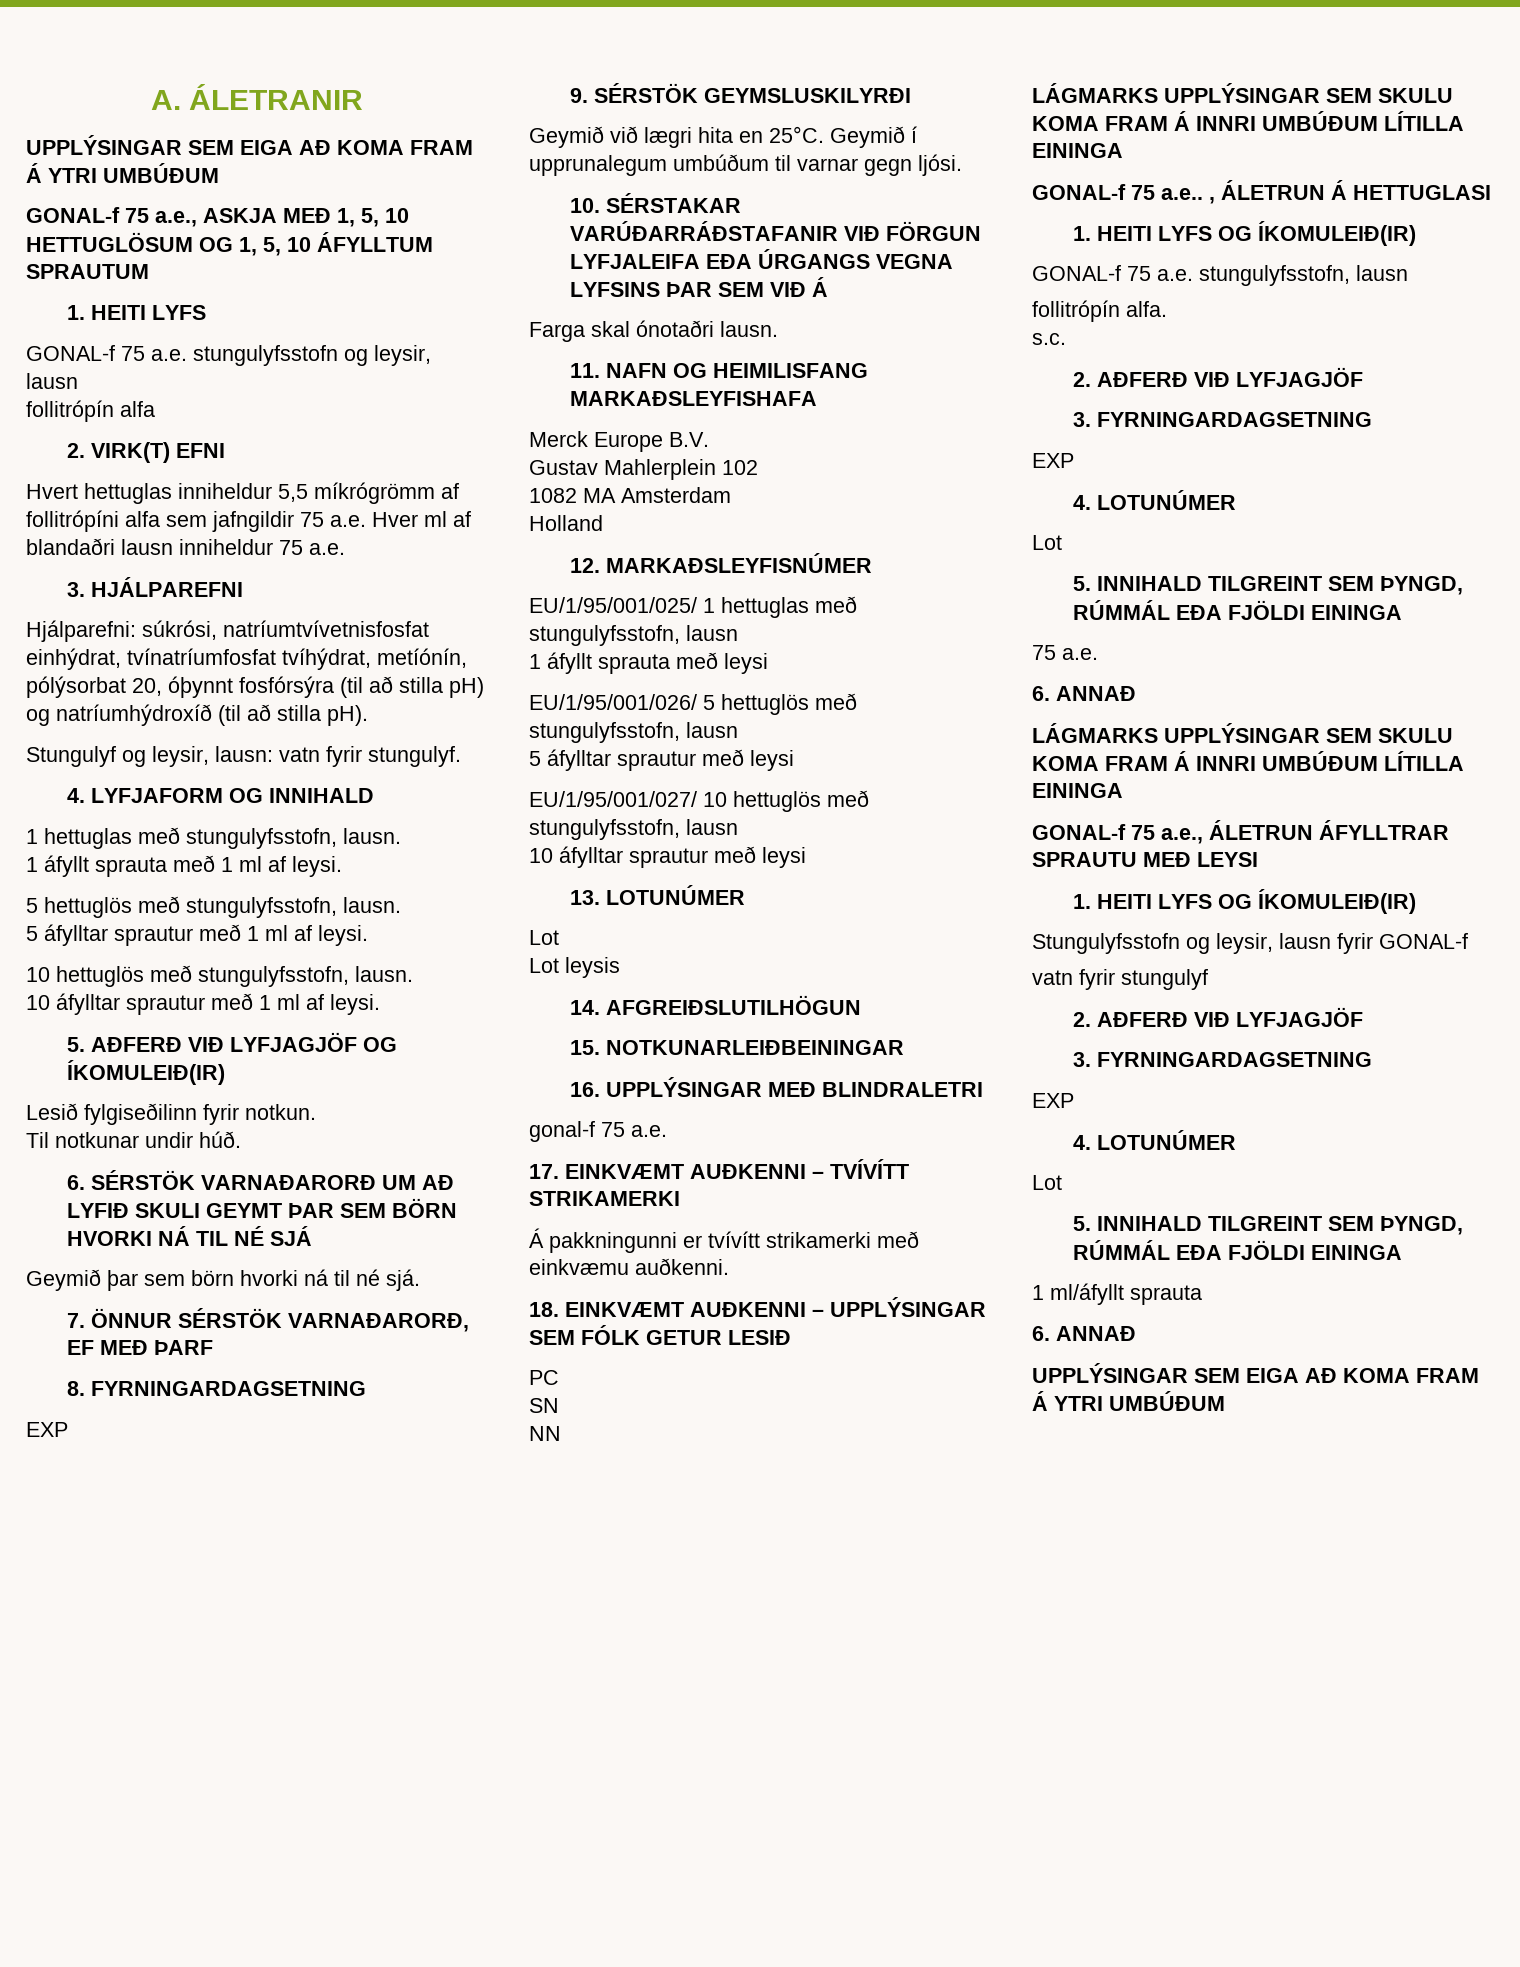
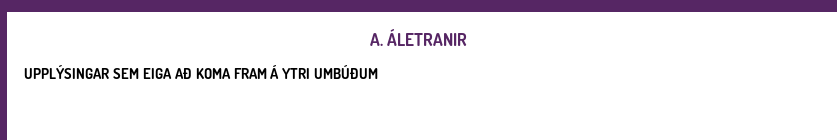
[26,207,409,227] [26,232,433,256] [26,264,149,279] [67,305,207,320] [26,345,431,366] [26,373,78,389] [26,400,155,422] [67,442,226,463] [26,482,459,504] [26,510,471,532] [26,538,345,555] [67,577,244,597] [26,620,429,642] [26,648,467,670] [26,676,484,698] [26,704,368,726] [26,746,461,767] [67,788,375,803] [26,827,401,849] [26,855,342,877] [26,896,401,918] [26,924,368,946] [26,965,413,987] [26,993,380,1015] [67,1032,398,1052] [67,1060,226,1085] [26,1103,316,1125] [26,1131,241,1148] [67,1170,455,1190] [67,1198,458,1218] [67,1226,313,1246] [26,1269,420,1291] [67,1308,470,1332] [67,1340,214,1355] [67,1381,367,1396] [26,1422,68,1437] [570,83,912,103] [529,126,917,148] [529,154,962,176] [570,193,742,213] [570,221,982,241] [570,249,954,269] [570,277,829,297] [529,320,778,342] [570,363,869,378] [570,391,818,406] [529,431,709,452] [529,459,758,480] [529,487,731,503] [529,515,603,531] [570,553,873,573] [529,596,857,618] [529,625,738,646] [529,652,768,674] [529,693,857,715] [529,722,738,743] [529,749,794,771] [529,790,869,812] [529,819,738,840] [529,846,806,868] [570,885,746,905] [529,930,559,945] [529,957,620,978] [570,995,862,1015] [570,1040,905,1055] [570,1077,984,1097] [529,1121,667,1142] [529,1159,909,1179] [529,1191,680,1206] [529,1228,919,1253] [529,1258,729,1275] [529,1297,986,1317] [529,1325,791,1345] [529,1370,559,1385] [529,1398,559,1413] [529,1426,561,1441] [1032,83,1453,103] [1032,111,1464,131] [1032,143,1123,158] [1032,180,1491,204] [1073,221,1417,246] [1032,265,1408,286] [1032,300,1167,322] [1032,333,1066,345] [1073,367,1364,387] [1073,412,1373,427] [1032,453,1074,468] [1073,490,1237,510] [1032,535,1062,550] [1073,576,1464,595] [1073,600,1403,620] [1032,645,1098,660] [1032,686,1136,701] [1032,723,1453,743] [1032,751,1464,771] [1032,783,1123,798] [1032,820,1449,844] [1032,852,1258,867] [1073,889,1417,914] [1032,933,1468,954] [1032,969,1208,990] [1073,1007,1364,1027] [1073,1052,1373,1067] [1032,1093,1074,1108] [1073,1130,1237,1150] [1032,1175,1062,1190] [1073,1216,1464,1235] [1073,1240,1403,1260] [1032,1283,1202,1305] [1032,1326,1136,1341] [1032,1363,1479,1383] [1032,1391,1225,1411] // GONAL-f 75 a.e., ASKJA MEÐ 1, 5, 10 HETTUGLÖSUM OG 1, 5, 10 ÁFYLLTUM SPRAUTUM // 1. HEITI LYFS // GONAL-f 75 a.e. stungulyfsstofn og leysir, lausn // follitrópín alfa // 2. VIRK(T) EFNI // Hvert hettuglas inniheldur 5,5 míkrógrömm af follitrópíni alfa sem jafngildir 75 a.e. Hver ml af blandaðri lausn inniheldur 75 a.e. // 3. HJÁLPAREFNI // Hjálparefni: súkrósi, natríumtvívetnisfosfat einhýdrat, tvínatríumfosfat tvíhýdrat, metíónín, pólýsorbat 20, óþynnt fosfórsýra (til að stilla pH) og natríumhýdroxíð (til að stilla pH). // Stungulyf og leysir, lausn: vatn fyrir stungulyf. // 4. LYFJAFORM OG INNIHALD // 1 hettuglas með stungulyfsstofn, lausn. // 1 áfyllt sprauta með 1 ml af leysi. // 5 hettuglös með stungulyfsstofn, lausn. // 5 áfylltar sprautur með 1 ml af leysi. // 10 hettuglös með stungulyfsstofn, lausn. // 10 áfylltar sprautur með 1 ml af leysi. // 5. AÐFERÐ VIÐ LYFJAGJÖF OG ÍKOMULEIÐ(IR) // Lesið fylgiseðilinn fyrir notkun. // Til notkunar undir húð. // 6. SÉRSTÖK VARNAÐARORÐ UM AÐ LYFIÐ SKULI GEYMT ÞAR SEM BÖRN HVORKI NÁ TIL NÉ SJÁ // Geymið þar sem börn hvorki ná til né sjá. // 7. ÖNNUR SÉRSTÖK VARNAÐARORÐ, EF MEÐ ÞARF // 8. FYRNINGARDAGSETNING // EXP // 9. SÉRSTÖK GEYMSLUSKILYRÐI // Geymið við lægri hita en 25°C. Geymið í upprunalegum umbúðum til varnar gegn ljósi. // 10. SÉRSTAKAR VARÚÐARRÁÐSTAFANIR VIÐ FÖRGUN LYFJALEIFA EÐA ÚRGANGS VEGNA LYFSINS ÞAR SEM VIÐ Á // Farga skal ónotaðri lausn. // 11. NAFN OG HEIMILISFANG MARKAÐSLEYFISHAFA // Merck Europe B.V. // Gustav Mahlerplein 102 // 1082 MA Amsterdam // Holland // 12. MARKAÐSLEYFISNÚMER // EU/1/95/001/025/ 1 hettuglas með stungulyfsstofn, lausn // 1 áfyllt sprauta með leysi // EU/1/95/001/026/ 5 hettuglös með stungulyfsstofn, lausn // 5 áfylltar sprautur með leysi // EU/1/95/001/027/ 10 hettuglös með stungulyfsstofn, lausn // 10 áfylltar sprautur með leysi // 13. LOTUNÚMER // Lot // Lot leysis // 14. AFGREIÐSLUTILHÖGUN // 15. NOTKUNARLEIÐBEININGAR // 16. UPPLÝSINGAR MEÐ BLINDRALETRI // gonal-f 75 a.e. // 17. EINKVÆMT AUÐKENNI – TVÍVÍTT STRIKAMERKI // Á pakkningunni er tvívítt strikamerki með einkvæmu auðkenni. // 18. EINKVÆMT AUÐKENNI – UPPLÝSINGAR SEM FÓLK GETUR LESIÐ // PC // SN // NN // LÁGMARKS UPPLÝSINGAR SEM SKULU KOMA FRAM Á INNRI UMBÚÐUM LÍTILLA EININGA // GONAL-f 75 a.e.. , ÁLETRUN Á HETTUGLASI // 1. HEITI LYFS OG ÍKOMULEIÐ(IR) // GONAL-f 75 a.e. stungulyfsstofn, lausn // follitrópín alfa. // s.c. // 2. AÐFERÐ VIÐ LYFJAGJÖF // 3. FYRNINGARDAGSETNING // EXP // 4. LOTUNÚMER // Lot // 5. INNIHALD TILGREINT SEM ÞYNGD, RÚMMÁL EÐA FJÖLDI EININGA // 75 a.e. // 6. ANNAÐ // LÁGMARKS UPPLÝSINGAR SEM SKULU KOMA FRAM Á INNRI UMBÚÐUM LÍTILLA EININGA // GONAL-f 75 a.e., ÁLETRUN ÁFYLLTRAR SPRAUTU MEÐ LEYSI // 1. HEITI LYFS OG ÍKOMULEIÐ(IR) // Stungulyfsstofn og leysir, lausn fyrir GONAL-f // vatn fyrir stungulyf // 2. AÐFERÐ VIÐ LYFJAGJÖF // 3. FYRNINGARDAGSETNING // EXP // 4. LOTUNÚMER // Lot // 5. INNIHALD TILGREINT SEM ÞYNGD, RÚMMÁL EÐA FJÖLDI EININGA // 1 ml/áfyllt sprauta // 6. ANNAÐ // UPPLÝSINGAR SEM EIGA AÐ KOMA FRAM Á YTRI UMBÚÐUM -> (379, 72) none

